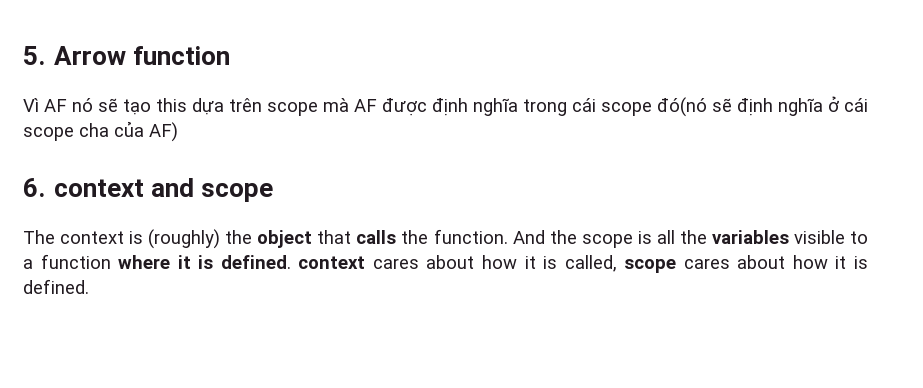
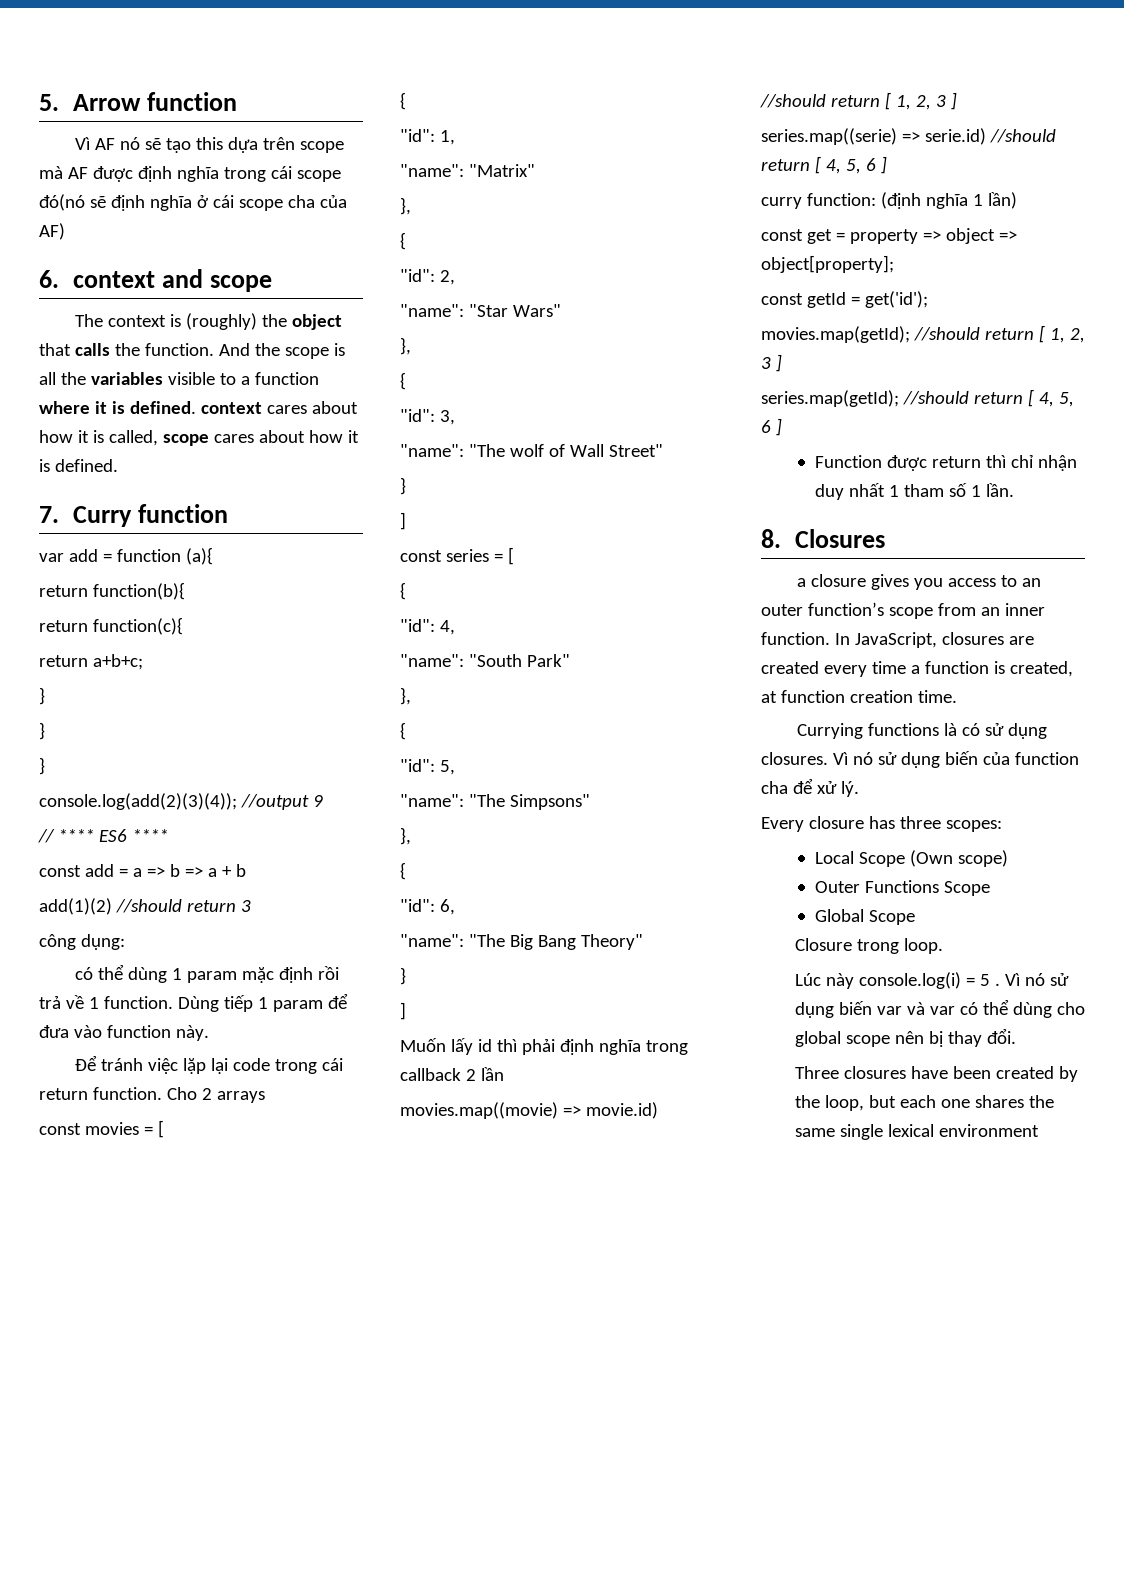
(89, 286) none -> [39,504,228,527] [39,547,213,565] [39,582,185,600] [39,617,183,635] [39,654,143,670] [39,687,45,705] [39,722,45,740] [39,757,45,775] [39,793,323,810] [38,829,168,843] [39,864,246,877] [39,898,251,915] [39,934,125,950] [75,964,340,983] [39,993,348,1012] [39,1025,209,1041] [75,1055,344,1074] [39,1087,265,1103] [39,1120,164,1138] [400,92,406,110] [400,129,455,145] [400,164,535,177] [400,197,411,215] [400,232,406,250] [400,269,455,285] [400,304,561,317] [400,337,411,355] [400,372,406,390] [400,409,455,425] [400,444,663,457] [400,477,406,495] [400,512,406,530] [400,547,514,565] [400,582,406,600] [400,619,455,635] [400,654,570,667] [400,687,411,705] [400,722,406,740] [400,759,455,775] [400,794,590,810] [400,827,411,845] [400,862,406,880] [400,899,455,915] [400,934,643,950] [400,967,406,985] [400,1002,406,1020] [400,1038,688,1055] [400,1067,504,1081] [400,1102,658,1119] [760,92,957,110] [761,128,1056,145] [761,156,887,174] [761,192,1017,209] [761,228,1017,244] [761,255,894,273] [761,291,928,308] [761,325,1085,343] [761,354,782,372] [761,389,1074,407] [761,418,782,436] [815,455,1077,471] [815,483,1014,500] [761,529,885,548] [797,574,1042,590] [761,602,1045,619] [761,632,1034,648] [761,661,1073,677] [761,690,957,703] [797,723,1048,739] [761,751,1079,768] [761,778,859,797] [761,816,1002,832] [815,850,1008,867] [815,880,990,896] [815,909,915,925] [794,938,943,954] [794,972,1069,989] [794,999,1085,1018] [794,1028,1016,1047] [794,1066,1078,1082] [794,1095,1054,1111] [794,1124,1039,1140] // 7. Curry function // var add = function (a){ // return function(b){ // return function(c){ // return a+b+c; // } // } // } // console.log(add(2)(3)(4)); //output 9 // // **** ES6 **** // const add = a => b => a + b // add(1)(2) //should return 3 // công dụng: // có thể dùng 1 param mặc định rồi trả về 1 function. Dùng tiếp 1 param để đưa vào function này. // Để tránh việc lặp lại code trong cái return function. Cho 2 arrays // const movies = [ // { // "id": 1, // "name": "Matrix" // }, // { // "id": 2, // "name": "Star Wars" // }, // { // "id": 3, // "name": "The wolf of Wall Street" // } // ] // const series = [ // { // "id": 4, // "name": "South Park" // }, // { // "id": 5, // "name": "The Simpsons" // }, // { // "id": 6, // "name": "The Big Bang Theory" // } // ] // Muốn lấy id thì phải định nghĩa trong callback 2 lần // movies.map((movie) => movie.id) //should return [ 1, 2, 3 ] // series.map((serie) => serie.id) //should return [ 4, 5, 6 ] // curry function: (định nghĩa 1 lần) // const get = property => object => object[property]; // const getId = get('id'); // movies.map(getId); //should return [ 1, 2, 3 ] // series.map(getId); //should return [ 4, 5, 6 ] // Function được return thì chỉ nhận duy nhất 1 tham số 1 lần. // 8. Closures // a closure gives you access to an outer function’s scope from an inner function. In JavaScript, closures are created every time a function is created, at function creation time. // Currying functions là có sử dụng closures. Vì nó sử dụng biến của function cha để xử lý. // Every closure has three scopes: // Local Scope (Own scope) // Outer Functions Scope // Global Scope // Closure trong loop. // Lúc này console.log(i) = 5 . Vì nó sử dụng biến var và var có thể dùng cho global scope nên bị thay đổi. // Three closures have been created by the loop, but each one shares the same single lexical environment

